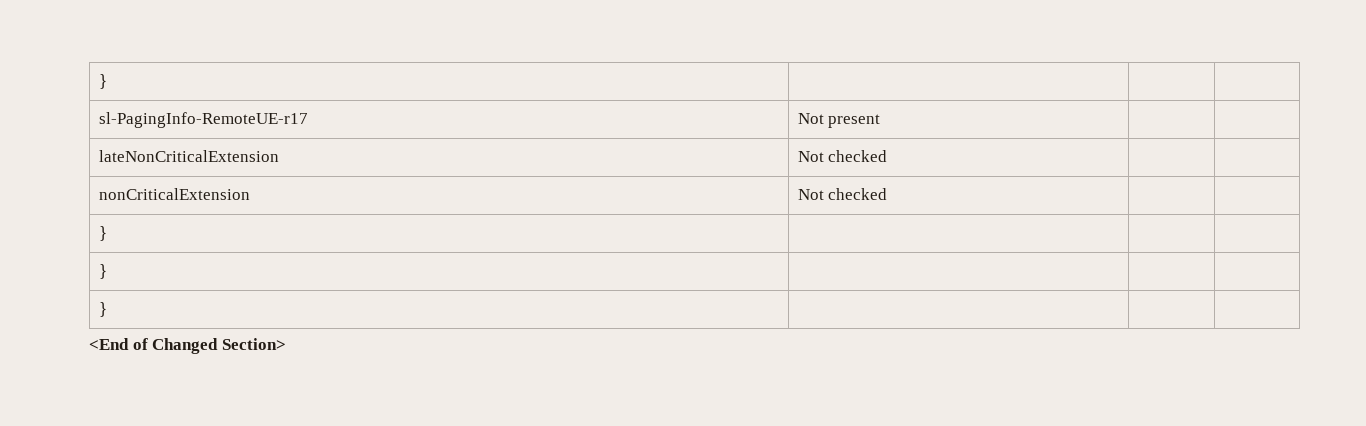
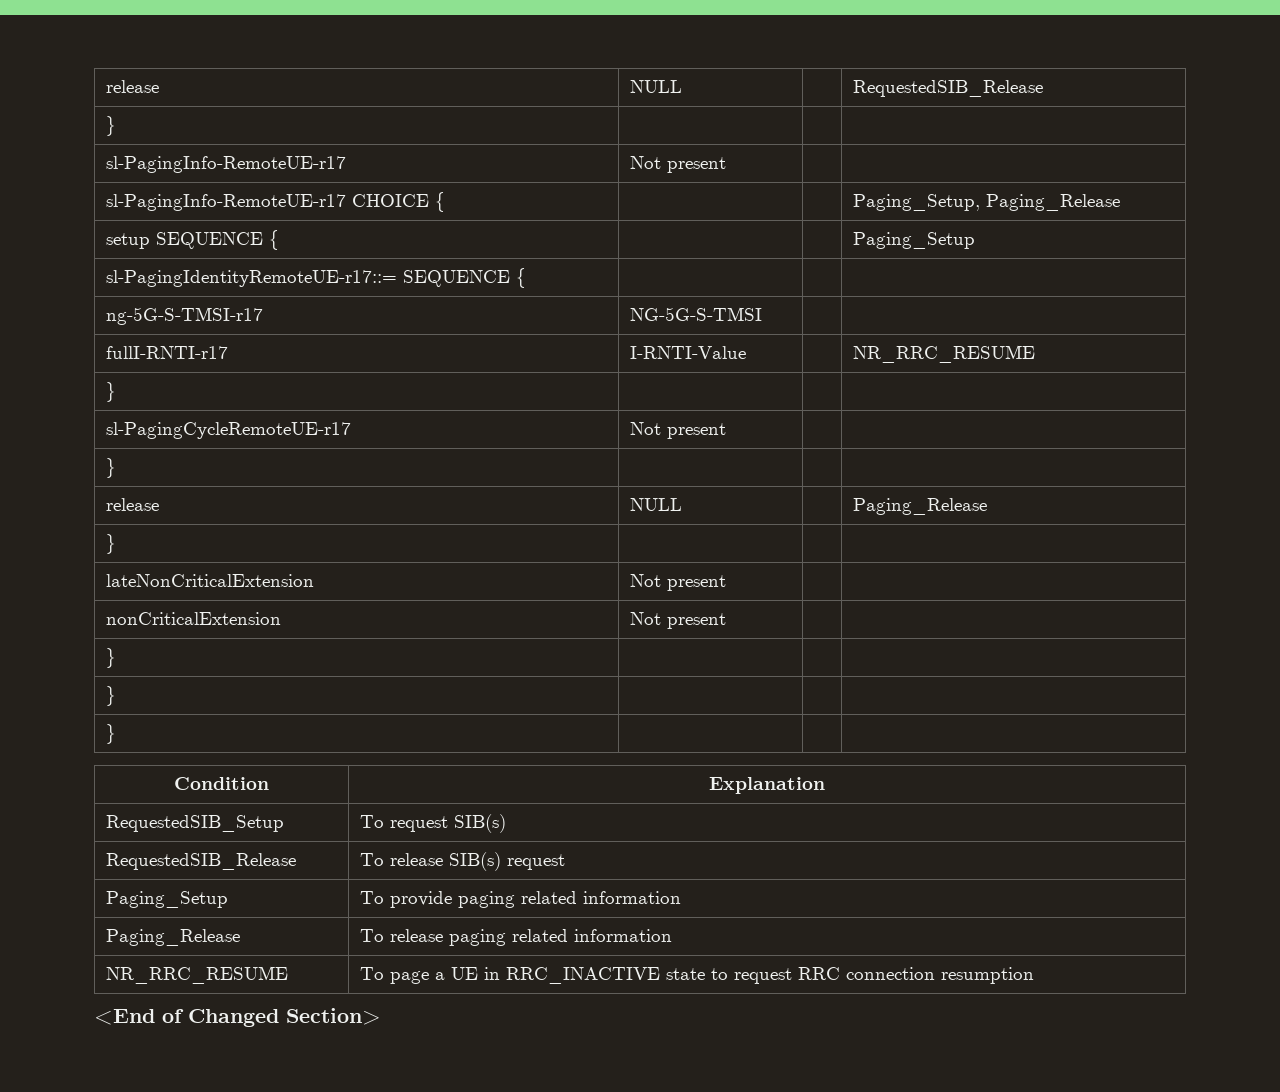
(98, 81) none -> [105,80,159,93] [629,80,682,93] [852,80,1043,97] release | NULL | | RequestedSIB_Release //
(881, 121) none -> [105,192,445,212] [852,194,1120,211] [105,230,279,250] [852,232,975,249] [105,268,526,288] [105,307,263,325] [629,307,762,321] [105,346,228,359] [629,346,746,359] [852,345,1035,363] [105,382,116,402] [105,422,351,439] [629,422,726,439] [105,458,116,478] [105,498,159,511] [629,498,682,511] [852,498,987,515] [105,534,116,554] // sl-PagingInfo-RemoteUE-r17 CHOICE { | | | Paging_Setup, Paging_Release // setup SEQUENCE { | | | Paging_Setup // sl-PagingIdentityRemoteUE-r17::= SEQUENCE { | | | // ng-5G-S-TMSI-r17 | NG-5G-S-TMSI | | // fullI-RNTI-r17 | I-RNTI-Value | | NR_RRC_RESUME // } | | | // sl-PagingCycleRemoteUE-r17 | Not present | | // } | | | // release | NULL | | Paging_Release // } | | |
[828,150,888,162] checked -> [666,575,726,591] present
[828,188,888,200] checked -> [666,613,726,629] present
(107, 309) none -> [174,777,269,790] [709,777,825,794] [105,815,284,832] [359,814,506,833] [105,853,296,870] [359,852,565,871] [105,891,228,908] [359,891,681,908] [105,929,240,946] [359,929,672,946] [105,966,288,984] [359,967,1034,984] // Condition | Explanation // RequestedSIB_Setup | To request SIB(s) // RequestedSIB_Release | To release SIB(s) request // Paging_Setup | To provide paging related information // Paging_Release | To release paging related information // NR_RRC_RESUME | To page a UE in RRC_INACTIVE state to request RRC connection resumption

